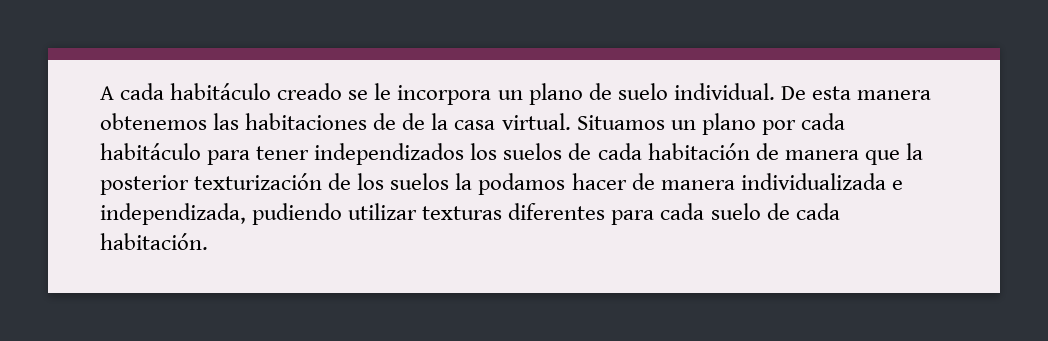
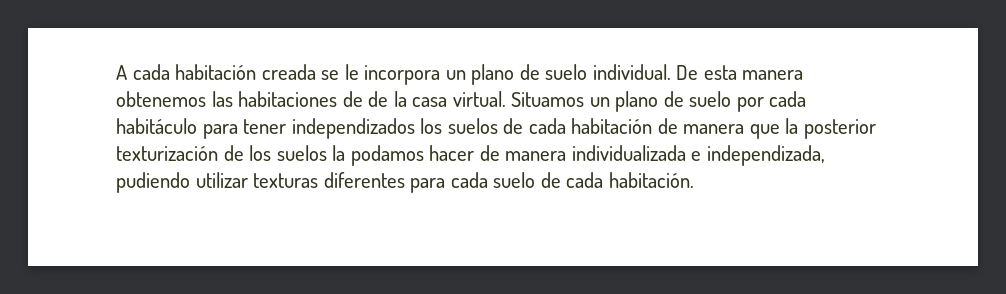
[170,83,343,100] habitáculo creado -> [175,64,316,80] habitación creada
(756, 124) none -> [663,91,732,107] de suelo

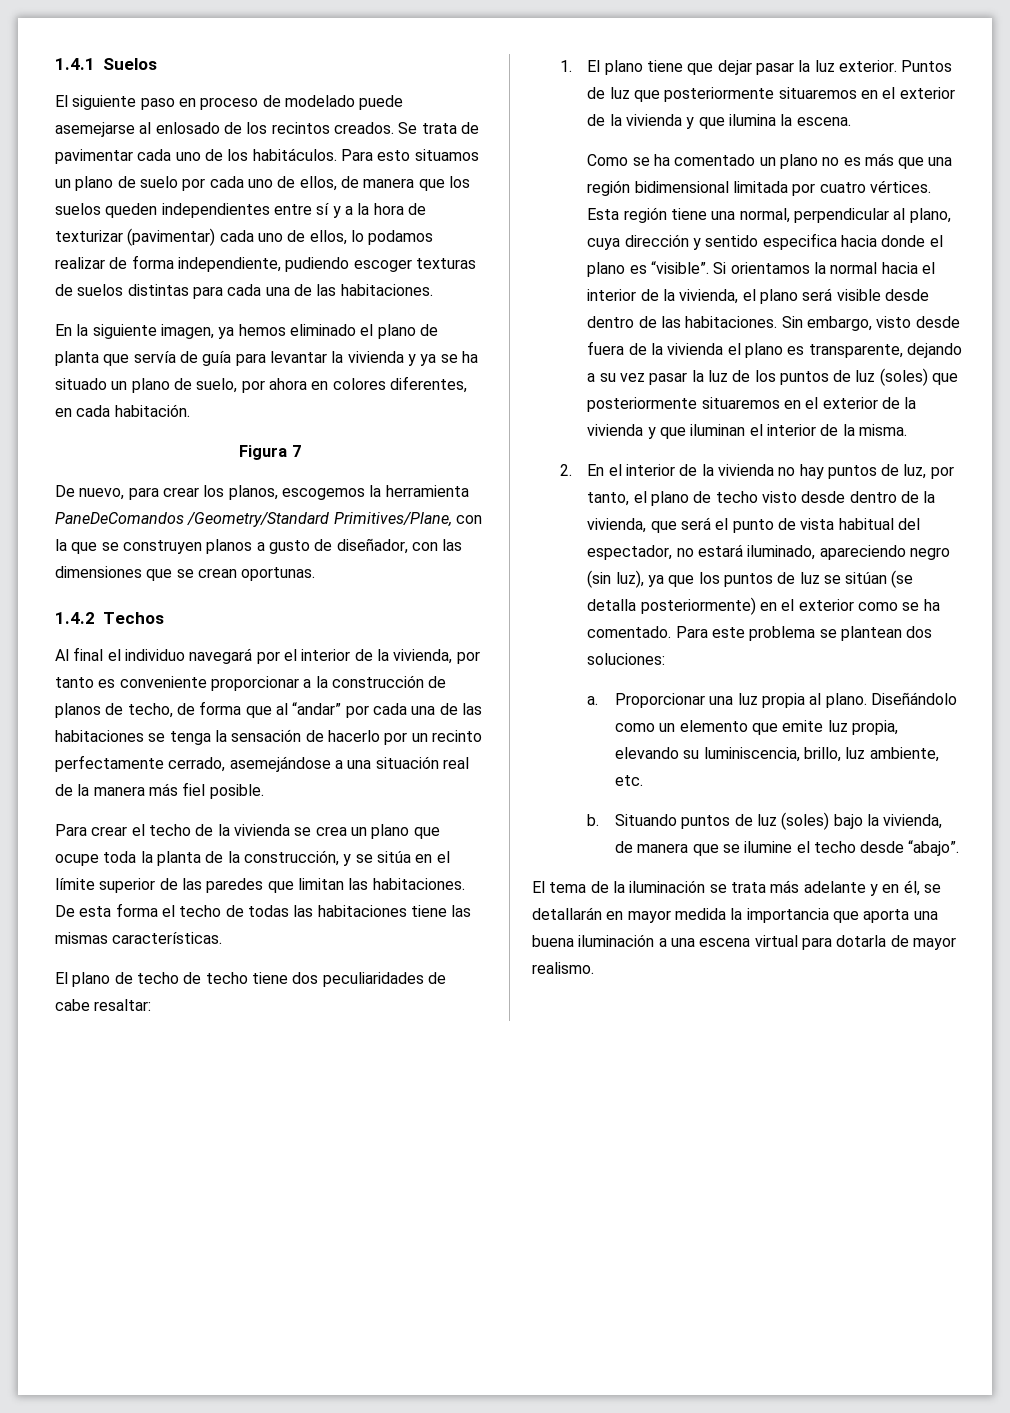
[116,64,804,85] [116,91,585,107] A cada habitación creada se le incorpora un plano de suelo individual. De esta manera obtenemos las habitaciones de de la casa virtual. Situamos -> [55,58,157,70] [55,95,404,110] [55,122,479,137] [55,148,479,164] 1.4.1 Suelos // El siguiente paso en proceso de modelado puede asemejarse al enlosado de los recintos creados. Se trata de pavimentar cada uno de los habitáculos. Para esto situamos
[116,118,876,139] [116,145,825,166] [116,172,694,193] habitáculo para tener independizados los suelos de cada habitación de manera que la posterior texturización de los suelos la podamos hacer de manera individualizada e independizada, pudiendo utilizar texturas diferentes para cada suelo de cada habitación. -> [247,176,470,191] [55,203,426,218] [55,228,434,246] [55,255,476,272] [55,284,433,299] [55,324,438,339] [55,351,478,366] [55,376,467,393] [55,404,190,417] [239,445,301,460] [55,485,469,500] [55,512,482,527] [55,538,463,554] [55,566,316,581] [55,612,164,624] [55,647,480,664] [55,675,447,691] [55,701,482,718] [55,729,482,745] [55,755,469,772] [55,782,264,799] [55,824,440,839] [55,850,450,866] [55,878,465,893] [55,903,472,917] [55,932,223,944] [55,972,446,987] [55,999,152,1011] [559,60,953,75] [587,87,955,102] [587,114,851,129] [587,153,953,169] [587,180,931,196] [587,207,951,223] [587,233,943,250] [587,261,935,277] [587,288,929,304] [587,316,960,331] [587,341,962,358] [587,368,959,386] [587,397,917,412] [587,424,907,439] [559,464,954,479] [587,491,936,506] [587,517,920,533] [587,544,950,560] [587,570,914,588] [587,597,940,615] [587,626,933,641] [587,653,666,665] [587,692,957,708] [614,720,898,735] [614,747,939,762] [614,775,643,786] [587,812,943,830] [614,840,960,856] [532,880,941,896] [532,907,938,923] [532,934,956,950] [532,962,594,974] uno de ellos, de manera que los suelos queden independientes entre sí y a la hora de texturizar (pavimentar) cada uno de ellos, lo podamos realizar de forma independiente, pudiendo escoger texturas de suelos distintas para cada una de las habitaciones. // En la siguiente imagen, ya hemos eliminado el plano de planta que servía de guía para levantar la vivienda y ya se ha situado un plano de suelo, por ahora en colores diferentes, en cada habitación. // Figura 7 // De nuevo, para crear los planos, escogemos la herramienta PaneDeComandos /Geometry/Standard Primitives/Plane, con la que se construyen planos a gusto de diseñador, con las dimensiones que se crean oportunas. // 1.4.2 Techos // Al final el individuo navegará por el interior de la vivienda, por tanto es conveniente proporcionar a la construcción de planos de techo, de forma que al “andar” por cada una de las habitaciones se tenga la sensación de hacerlo por un recinto perfectamente cerrado, asemejándose a una situación real de la manera más fiel posible. // Para crear el techo de la vivienda se crea un plano que ocupe toda la planta de la construcción, y se sitúa en el límite superior de las paredes que limitan las habitaciones. De esta forma el techo de todas las habitaciones tiene las mismas características. // El plano de techo de techo tiene dos peculiaridades de cabe resaltar: // 1. El plano tiene que dejar pasar la luz exterior. Puntos de luz que posteriormente situaremos en el exterior de la vivienda y que ilumina la escena. // Como se ha comentado un plano no es más que una región bidimensional limitada por cuatro vértices. Esta región tiene una normal, perpendicular al plano, cuya dirección y sentido especifica hacia donde el plano es “visible”. Si orientamos la normal hacia el interior de la vivienda, el plano será visible desde dentro de las habitaciones. Sin embargo, visto desde fuera de la vivienda el plano es transparente, dejando a su vez pasar la luz de los puntos de luz (soles) que posteriormente situaremos en el exterior de la vivienda y que iluminan el interior de la misma. // 2. En el interior de la vivienda no hay puntos de luz, por tanto, el plano de techo visto desde dentro de la vivienda, que será el punto de vista habitual del espectador, no estará iluminado, apareciendo negro (sin luz), ya que los puntos de luz se sitúan (se detalla posteriormente) en el exterior como se ha comentado. Para este problema se plantean dos soluciones: // a. Proporcionar una luz propia al plano. Diseñándolo como un elemento que emite luz propia, elevando su luminiscencia, brillo, luz ambiente, etc. // b. Situando puntos de luz (soles) bajo la vivienda, de manera que se ilumine el techo desde “abajo”. // El tema de la iluminación se trata más adelante y en él, se detallarán en mayor medida la importancia que aporta una buena iluminación a una escena virtual para dotarla de mayor realismo.

